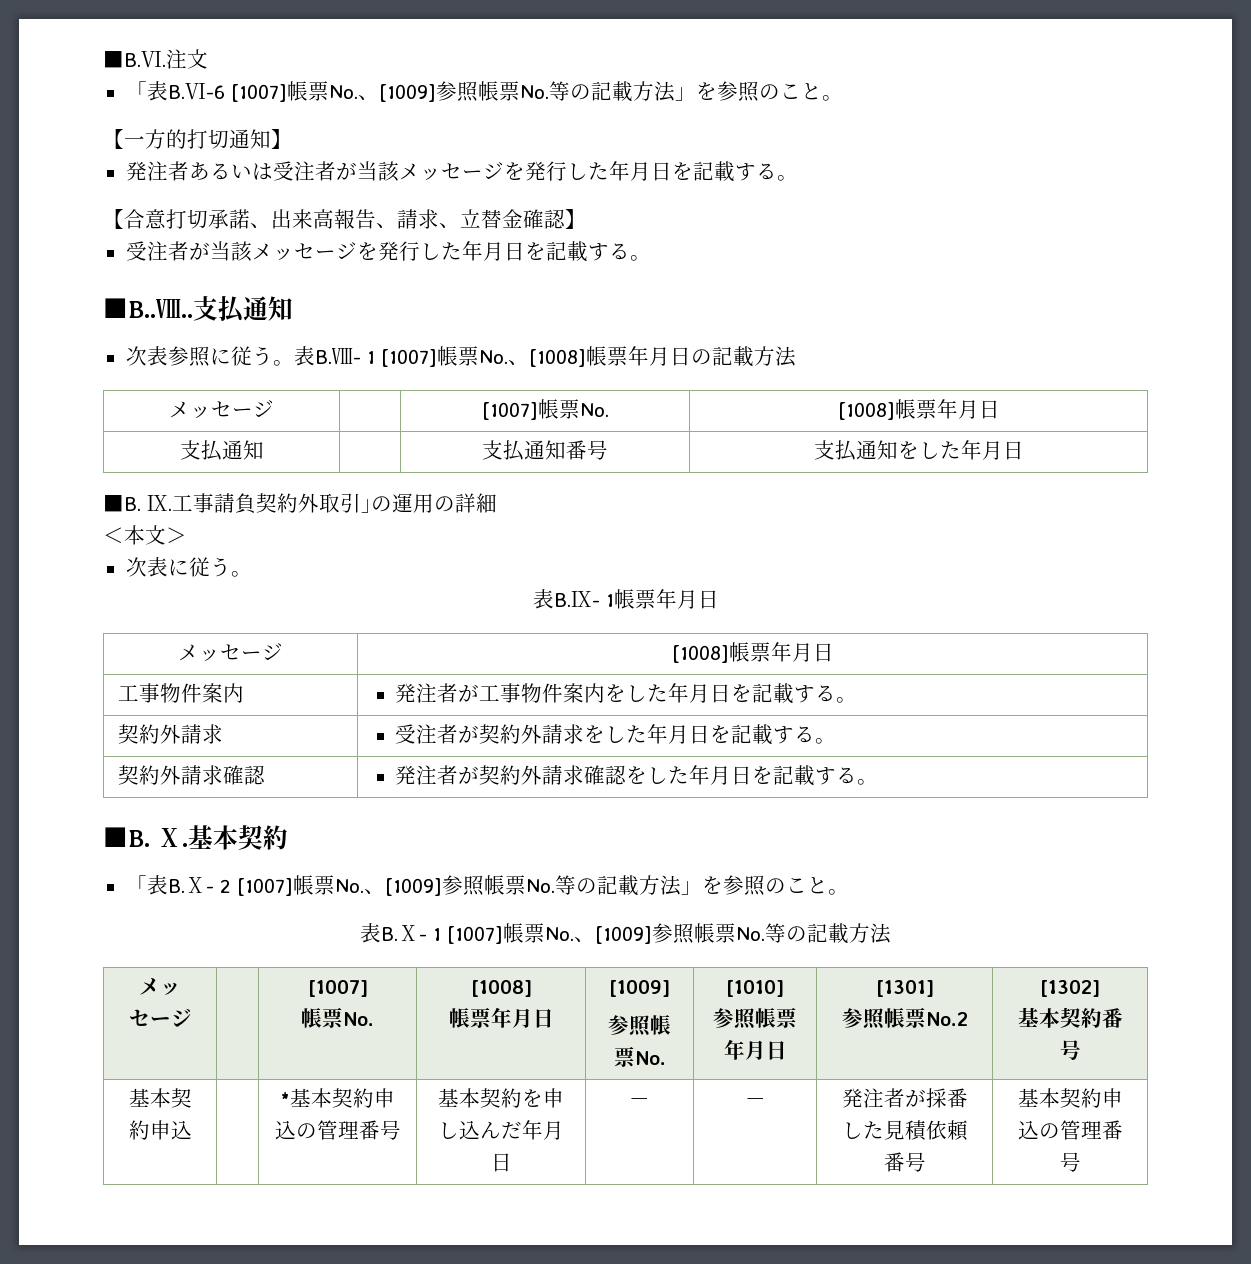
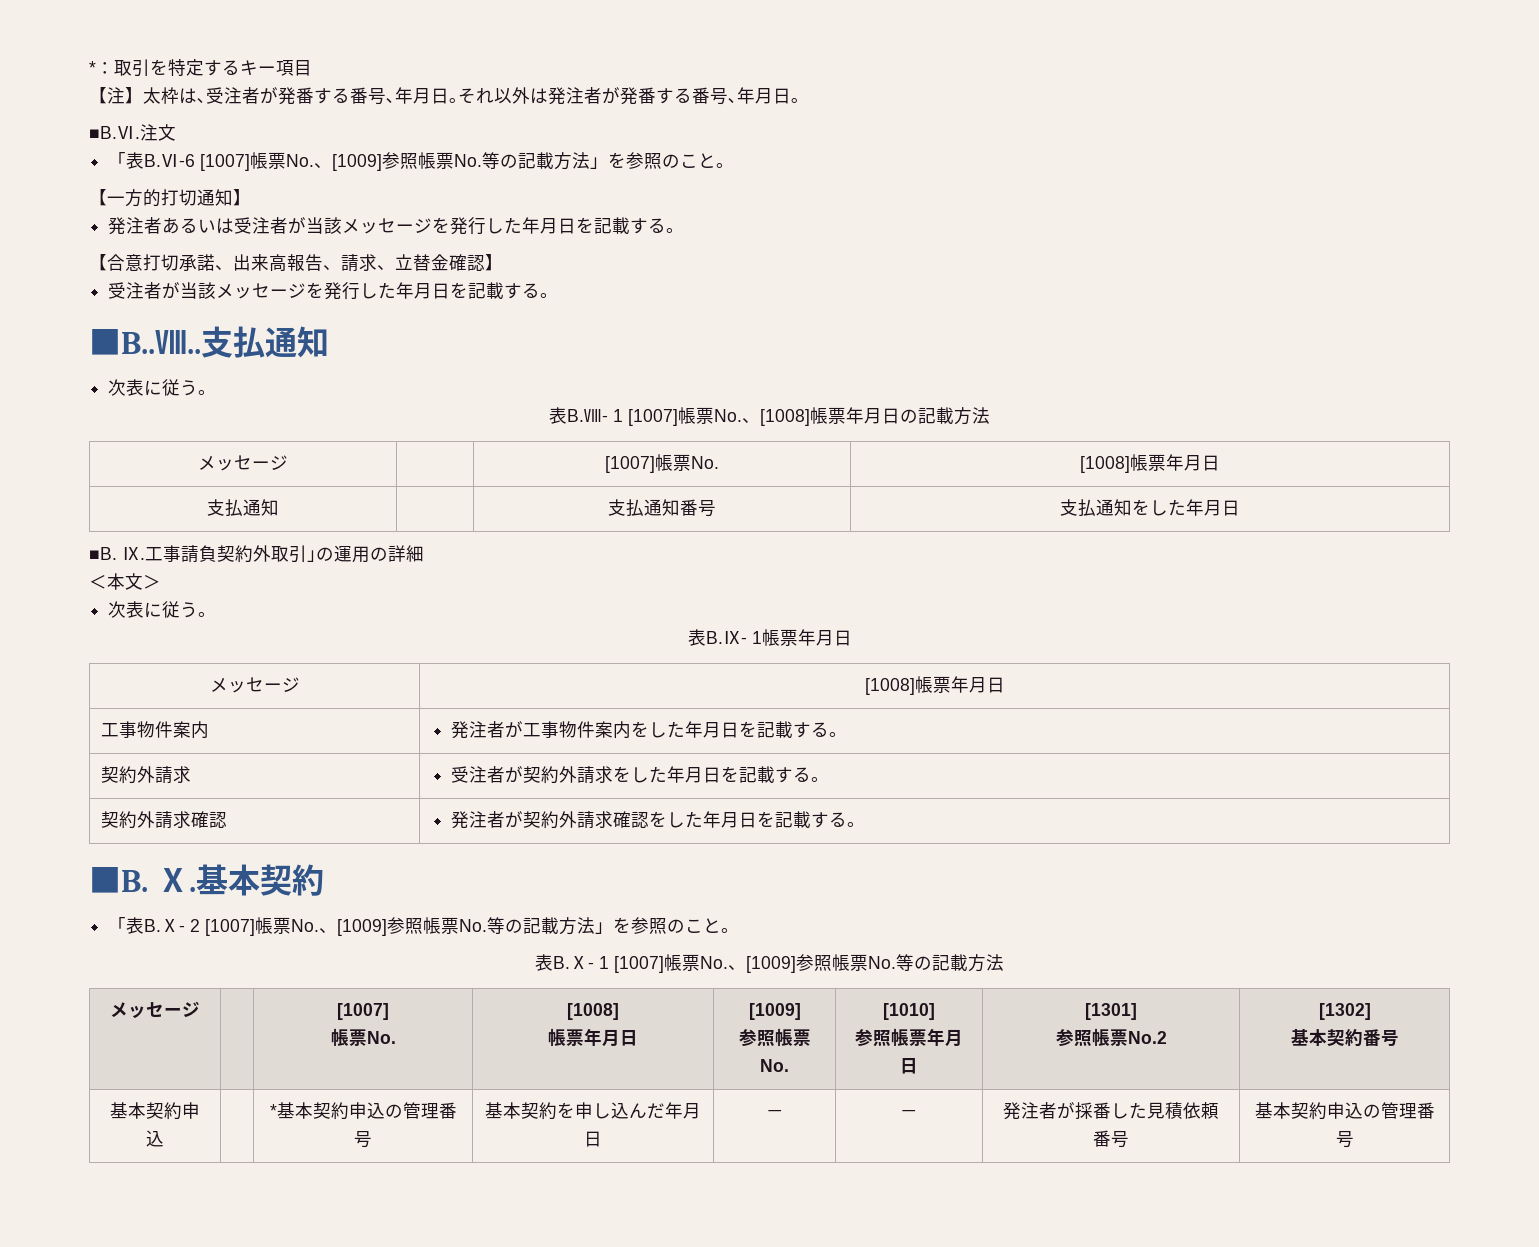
(103, 59) none -> [89,59,312,77] [89,87,800,105] *：取引を特定するキー項目 // 【注】太枠は､受注者が発番する番号､年月日｡それ以外は発注者が発番する番号､年月日｡ //
[167,346,294,367] 参照に従う。 -> [144,379,217,396] に従う。 //

